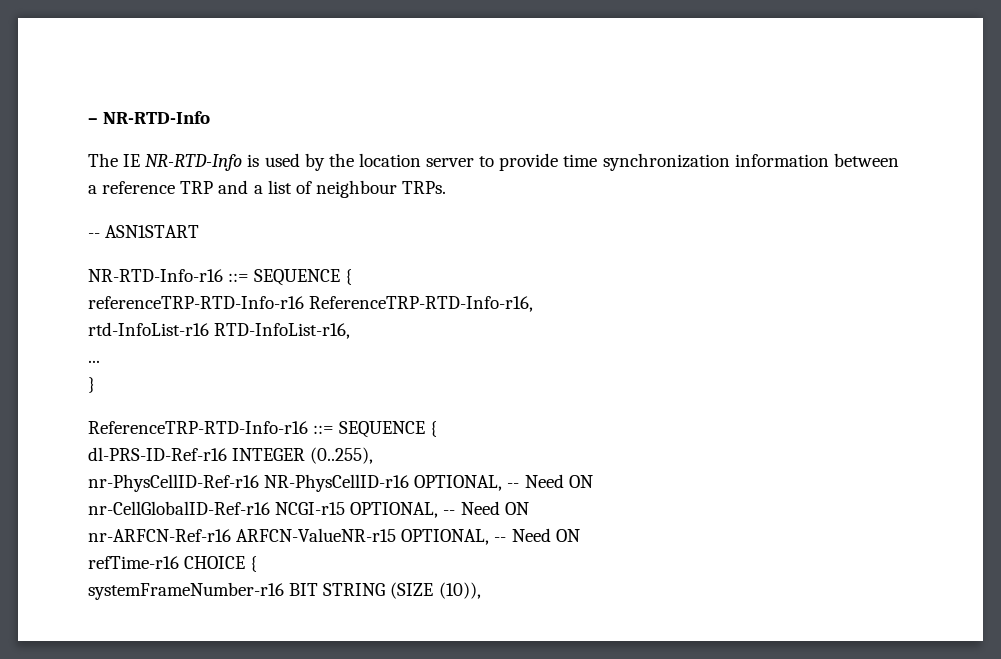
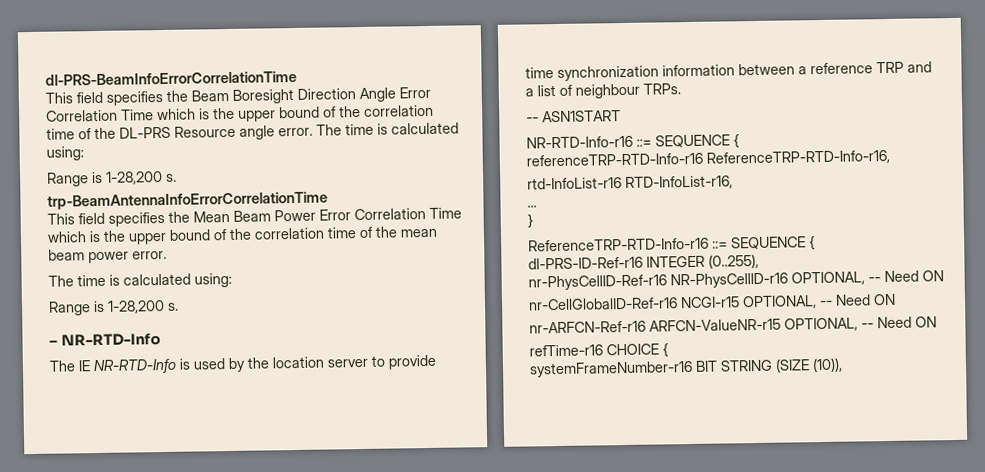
(88, 121) none -> [45,70,297,86] [45,86,431,106] [46,104,434,122] [46,122,459,140] [46,146,84,161] [46,171,177,187] [47,191,328,210] [47,207,462,227] [47,226,438,245] [48,249,167,264] [48,272,232,288] [48,299,179,316] dl-PRS-BeamInfoErrorCorrelationTime // This field specifies the Beam Boresight Direction Angle Error Correlation Time which is the upper bound of the correlation time of the DL-PRS Resource angle error. The time is calculated using: // Range is 1-28,200 s. // trp-BeamAntennaInfoErrorCorrelationTime // This field specifies the Mean Beam Power Error Correlation Time which is the upper bound of the correlation time of the mean beam power error. // The time is calculated using: // Range is 1-28,200 s. //

